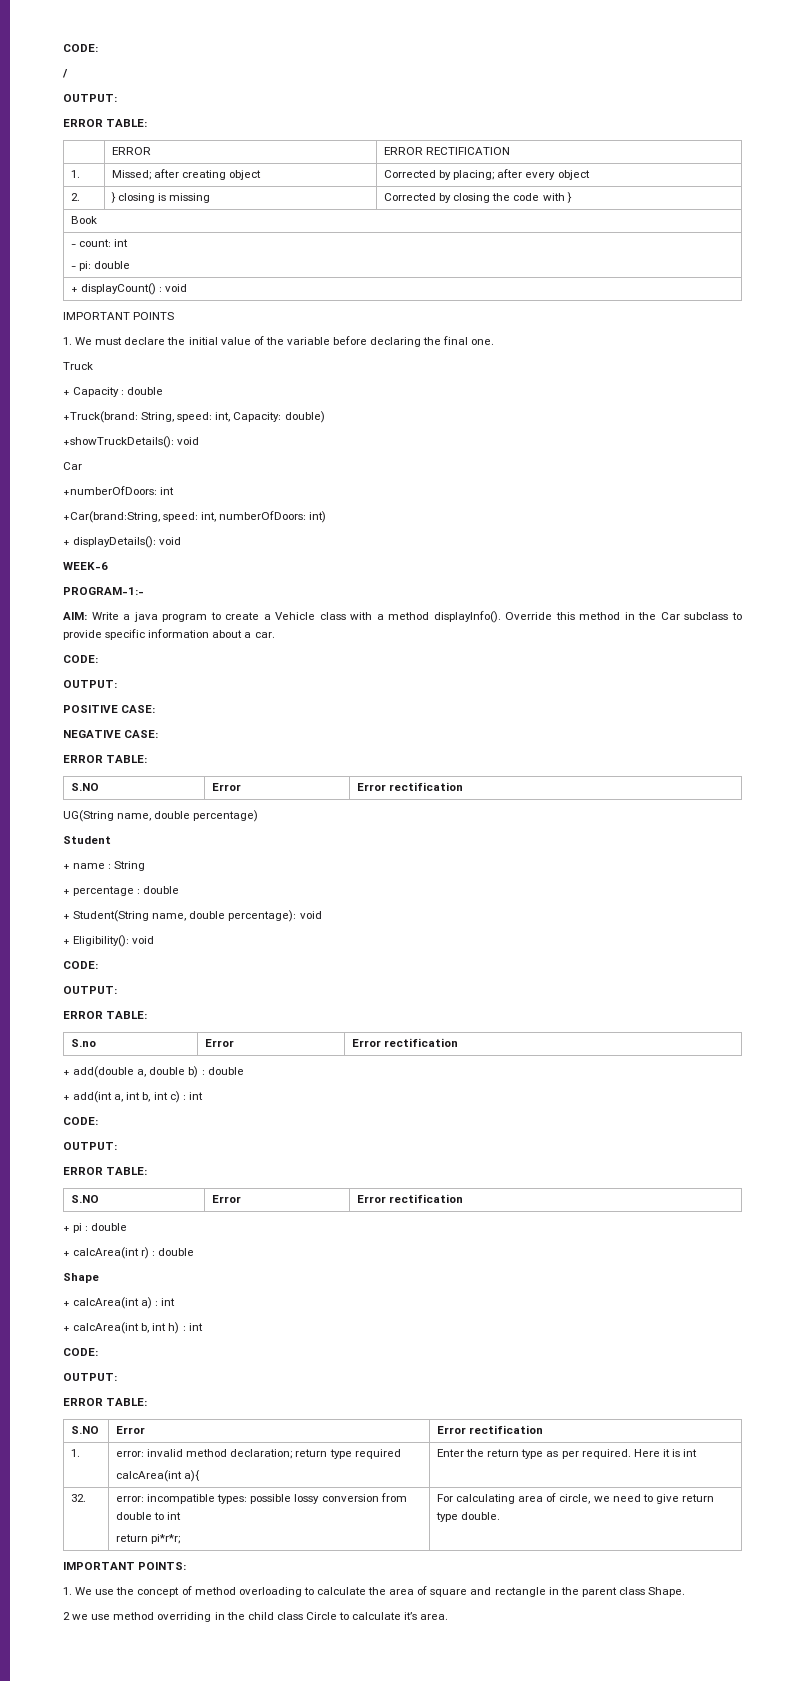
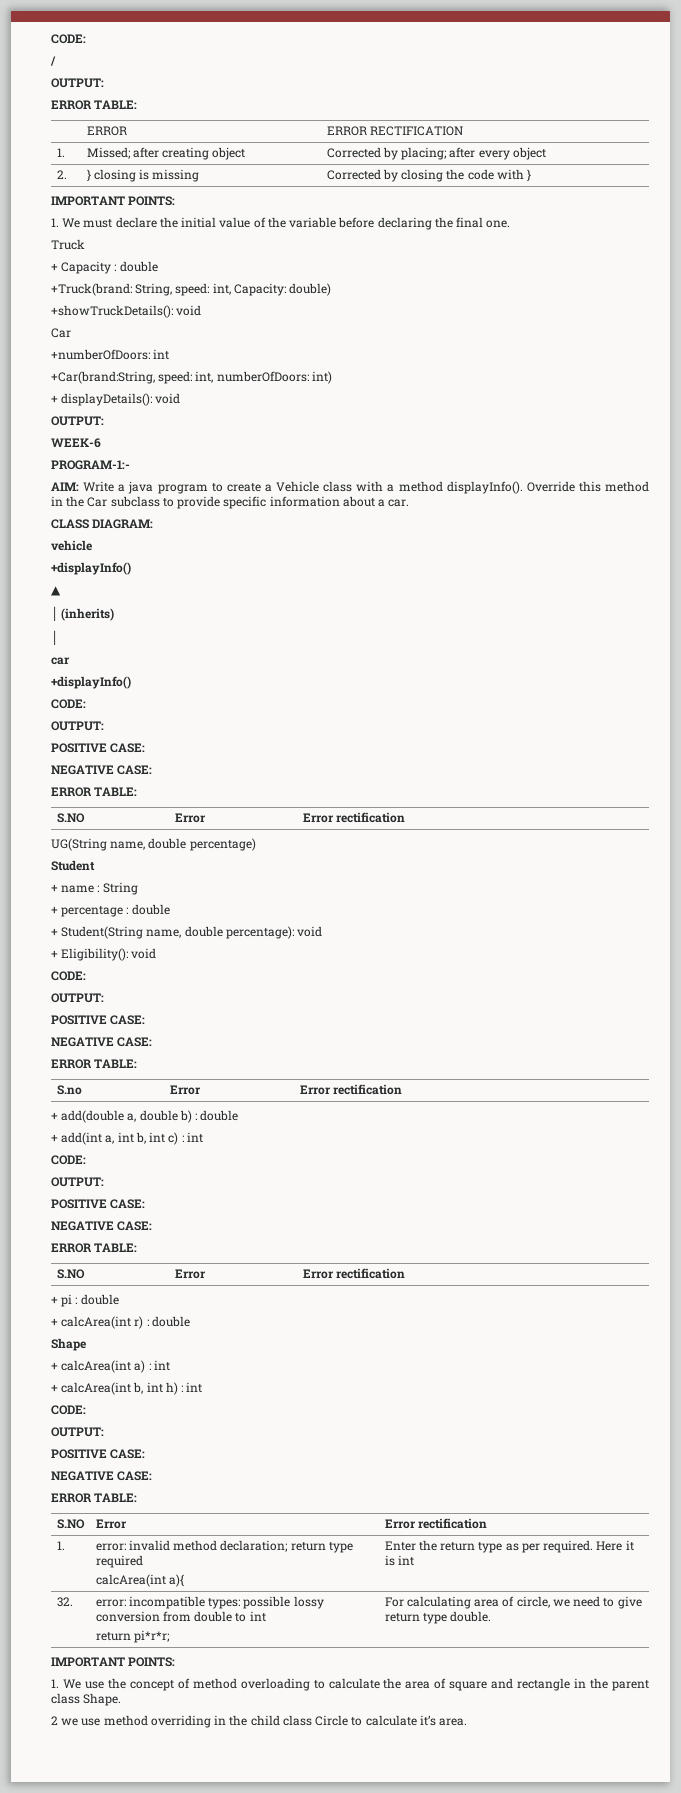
[71,216,98,224] [71,239,129,247] [71,261,131,271] [71,283,188,295] [63,312,175,320] // Book // - count: int // - pi: double // + displayCount() : void // IMPORTANT POINTS -> [51,196,176,206] // IMPORTANT POINTS:
(182, 541) none -> [51,416,104,426] // OUTPUT:
(275, 635) none -> [51,519,154,529] [51,540,92,551] [51,562,131,575] [51,586,61,596] [51,606,115,621] [51,630,58,645] [51,657,70,665] [51,676,131,689] // CLASS DIAGRAM: // vehicle // +displayInfo() // ▲ // │ (inherits) // │ // car // +displayInfo()
(117, 990) none -> [51,1015,146,1025] [51,1037,153,1047] // POSITIVE CASE: // NEGATIVE CASE:
(117, 1146) none -> [51,1199,146,1209] [51,1221,153,1231] // POSITIVE CASE: // NEGATIVE CASE:
(117, 1377) none -> [51,1449,146,1459] [51,1471,153,1481] // POSITIVE CASE: // NEGATIVE CASE:

